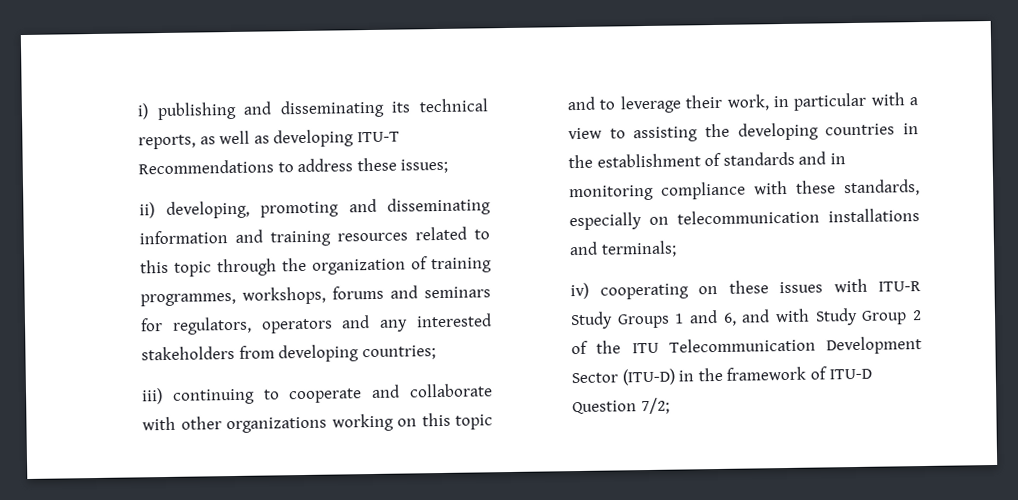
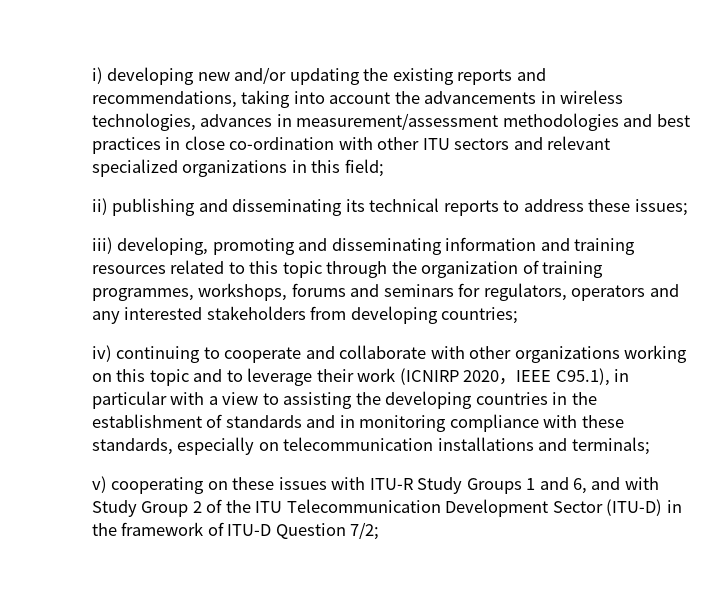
(150, 111) none -> [107,67,546,85] [92,90,624,108] [92,113,690,131] [92,136,611,154] [92,159,384,177] [92,198,109,215] developing new and/or updating the existing reports and recommendations, taking into account the advancements in wireless technologies, advances in measurement/assessment methodologies and best practices in close co-ordination with other ITU sectors and relevant specialized organizations in this field; // ii)
[138,129,401,150] [138,159,275,175] reports, as well as developing ITU-T Recommendations -> [443,200,499,216] reports
[139,202,156,219] ii) -> [92,237,114,254] iii)
[141,388,164,405] iii) -> [92,345,113,362] iv)
[726,94,770,111] work, -> [357,368,610,386] work (ICNIRP 2020，IEEE C95.1),
[570,282,590,300] iv) -> [92,476,108,493] v)

